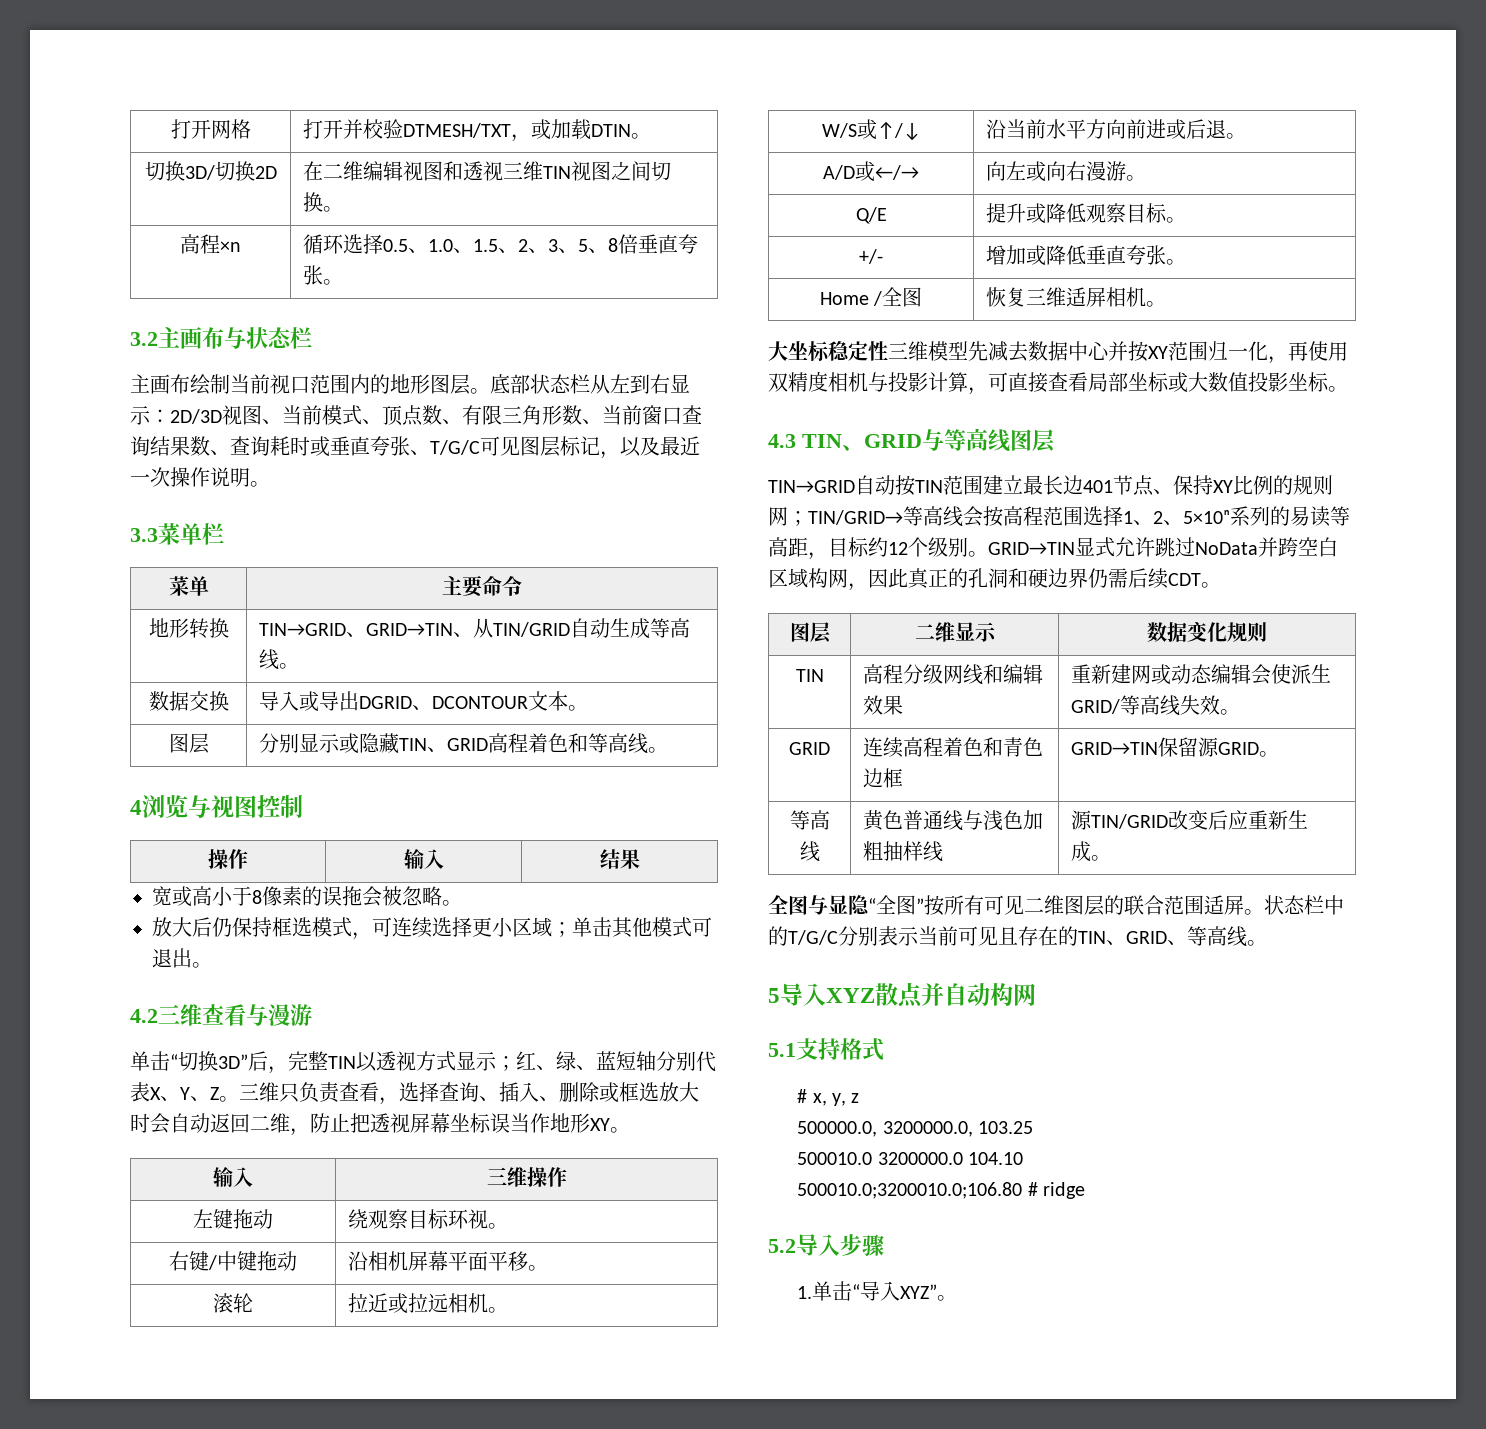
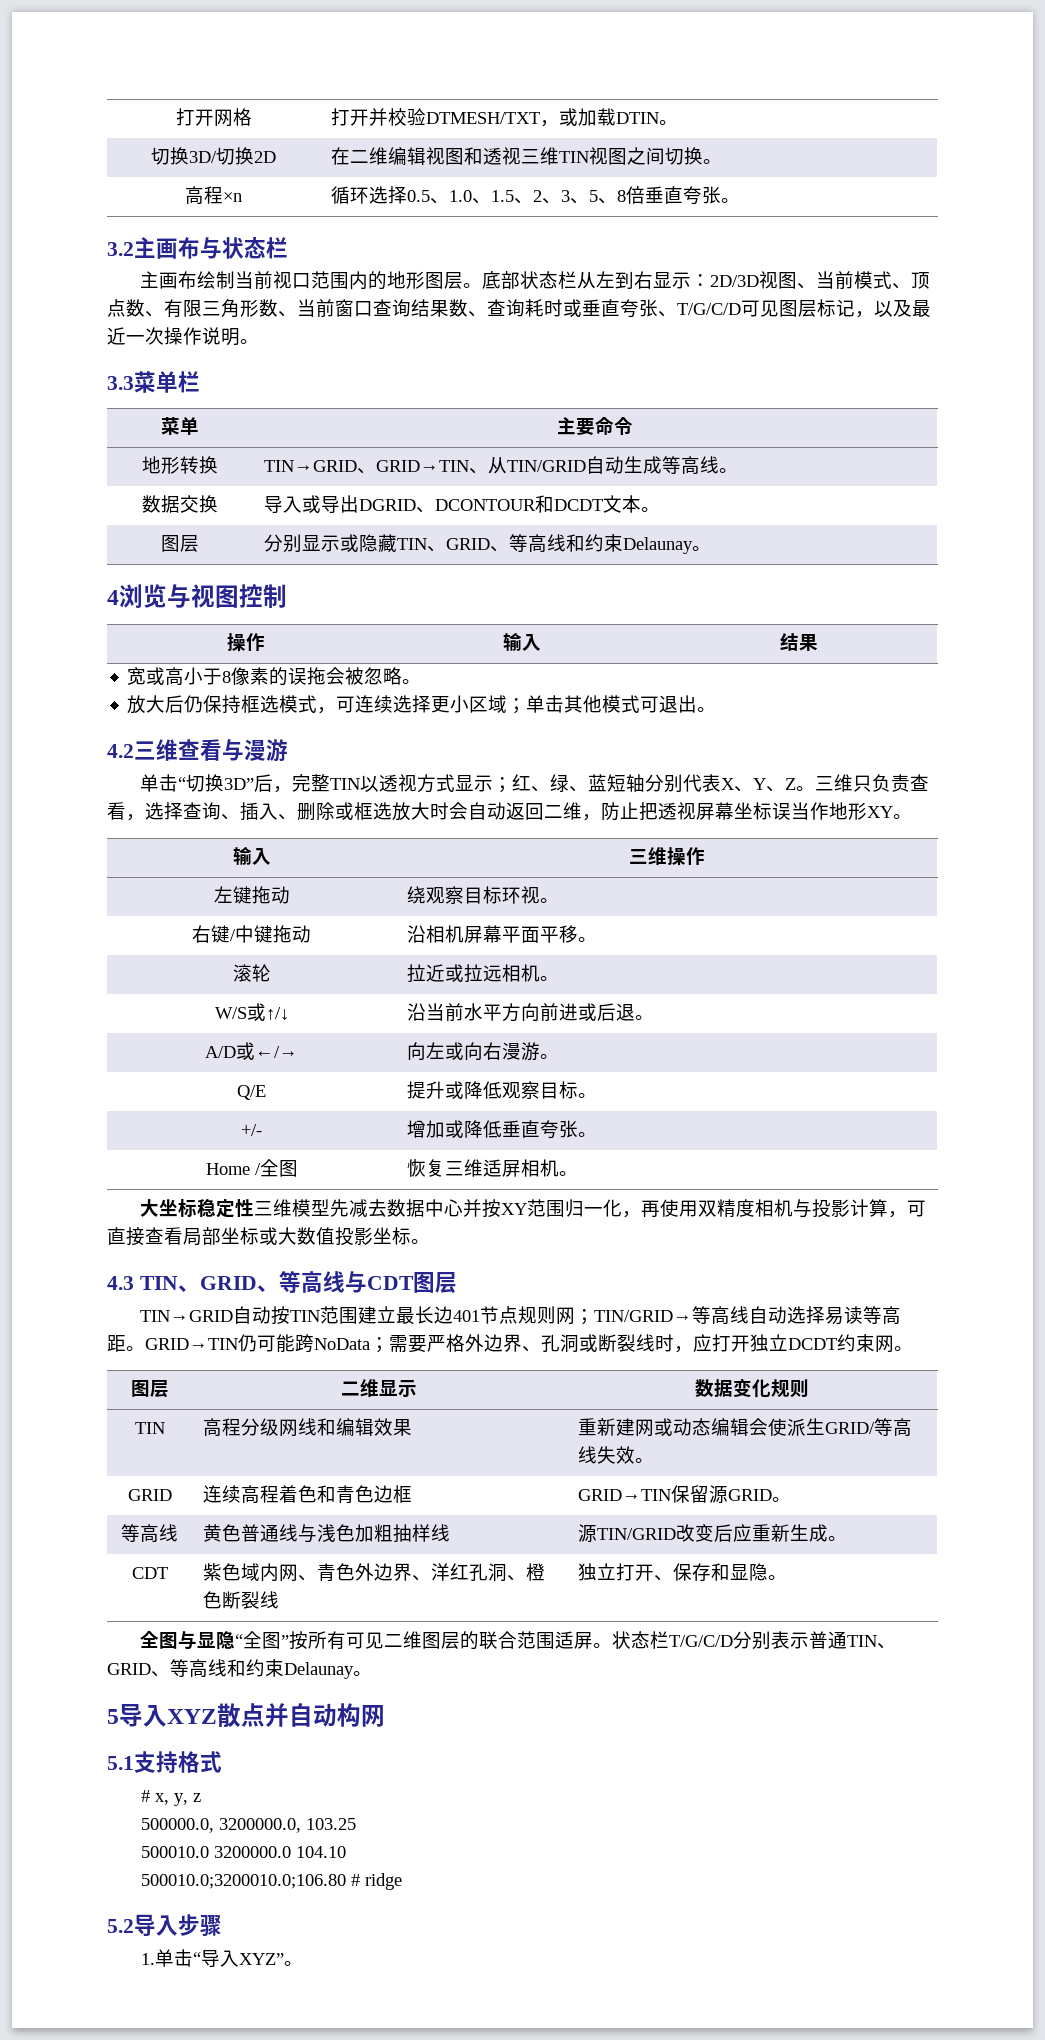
[430,440,480,455] T/G/C -> [677,303,741,315] T/G/C/D
(528, 702) none -> [535,495,604,513] 和DCDT
[487,733,648,754] 高程着色和等高线 -> [490,534,694,554] 、等高线和约束Delaunay
[922,428,1010,452] 与等高线 -> [256,1271,414,1293] 、等高线与CDT
[1153,475,1293,495] 、保持XY比例的 -> (519, 1315) none
[963,506,1350,527] [768,537,1338,560] [768,568,1201,591] 会按高程范围选择1、2、5×10ⁿ系列的易读等高距，目标约12个级别。GRID→TIN显式允许跳过NoData并跨空白区域构网，因此真正的孔洞和硬边界仍需后续CDT -> [749,1306,902,1325] [107,1334,894,1353] 自动选择易读等高距。GRID→TIN仍可能跨NoData；需要严格外边界、孔洞或断裂线时，应打开独立DCDT约束网
(1111, 858) none -> [131,1567,168,1579] [203,1563,546,1582] [203,1591,280,1609] [578,1563,788,1581] // CDT | 紫色域内网、青色外边界、洋红孔洞、橙色断裂线 | 独立打开、保存和显隐。
[1324,895,1344,915] [768,926,1247,947] 中的T/G/C分别表示当前可见且存在的TIN、GRID、等高线 -> [669,1631,897,1650] [107,1659,354,1679] T/G/C/D分别表示普通TIN、GRID、等高线和约束Delaunay

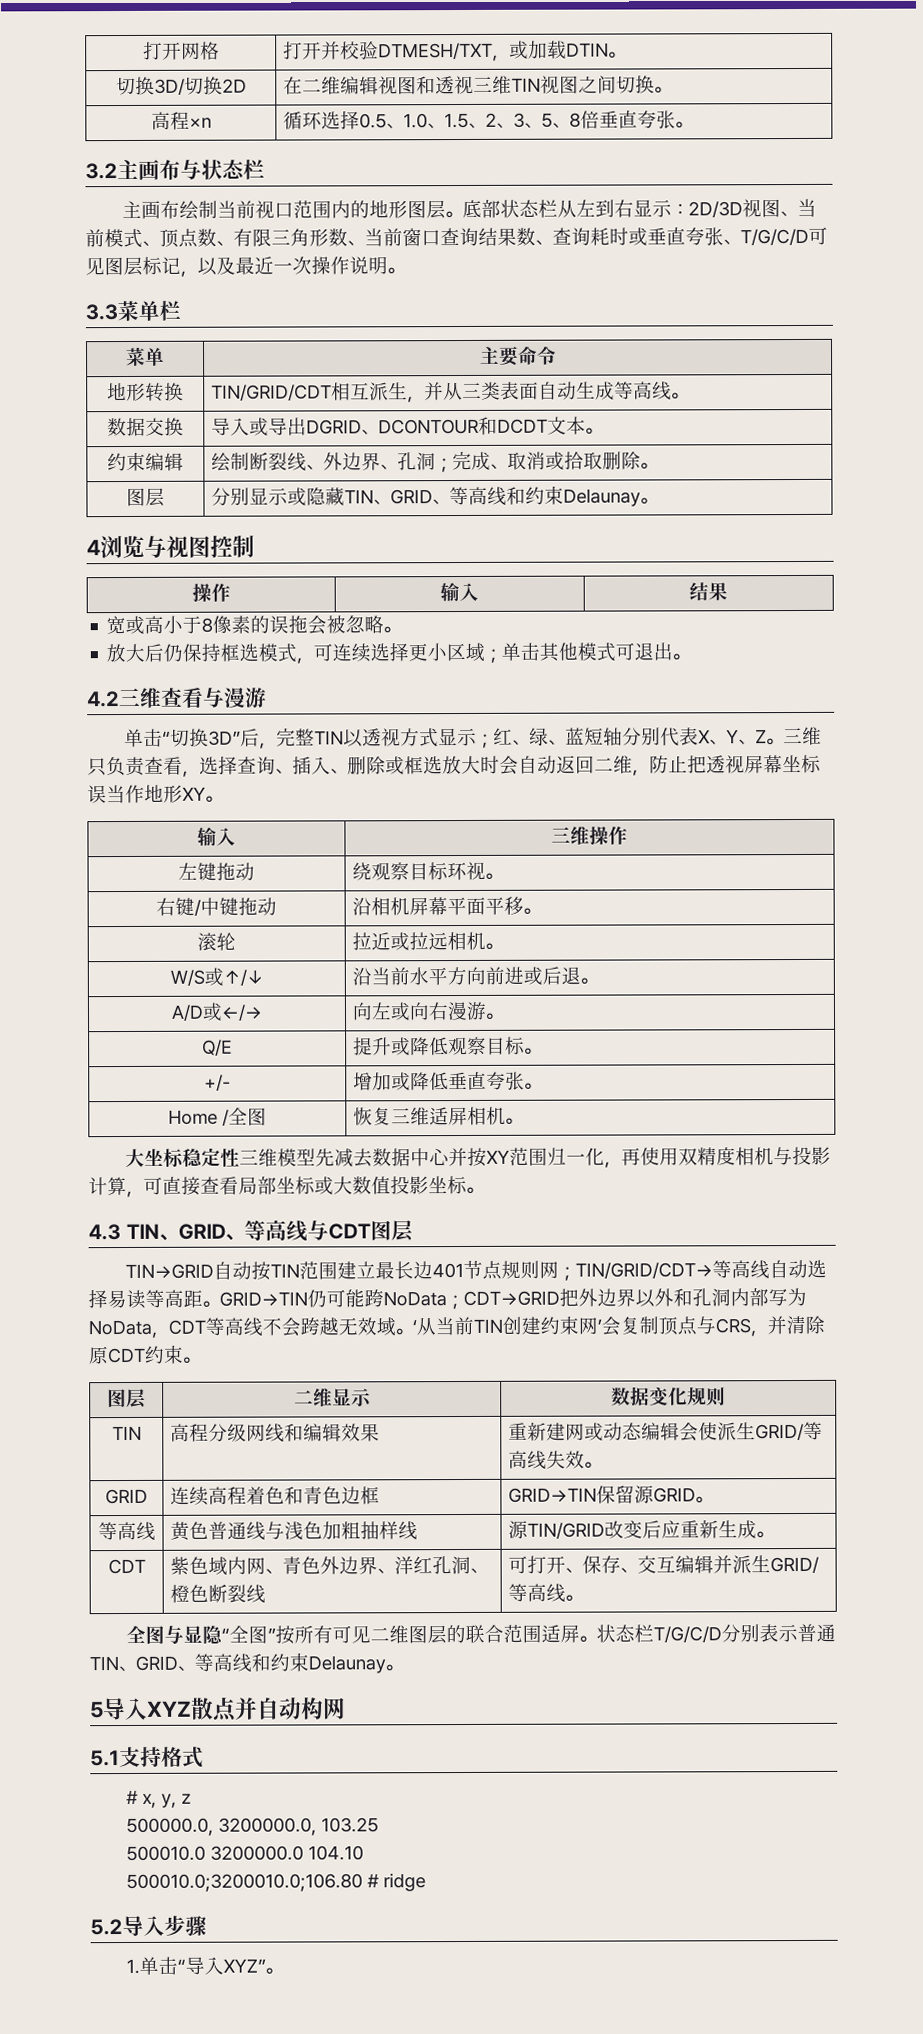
[264,457,587,474] TIN→GRID、GRID→TIN、从TIN/GRID -> [211,381,540,403] TIN/GRID/CDT相互派生，并从三类表面
(661, 509) none -> [107,451,184,472] [211,450,659,473] // 约束编辑 | 绘制断裂线、外边界、孔洞；完成、取消或拾取删除。
[594,1310,693,1322] TIN/GRID→ -> [574,1262,713,1279] TIN/GRID/CDT→
[389,1334,894,1353] 需要严格外边界、孔洞或断裂线时，应打开独立DCDT约束网 -> [463,1287,807,1308] [88,1315,825,1338] [88,1344,184,1365] CDT→GRID把外边界以外和孔洞内部写为NoData，CDT等高线不会跨越无效域。‘从当前TIN创建约束网’会复制顶点与CRS，并清除原CDT约束
[578,1563,617,1581] 独立 -> [508,1555,529,1574] 可
[711,1563,769,1581] 和显隐 -> [620,1555,820,1574] [508,1583,567,1603] 、交互编辑并派生GRID/等高线

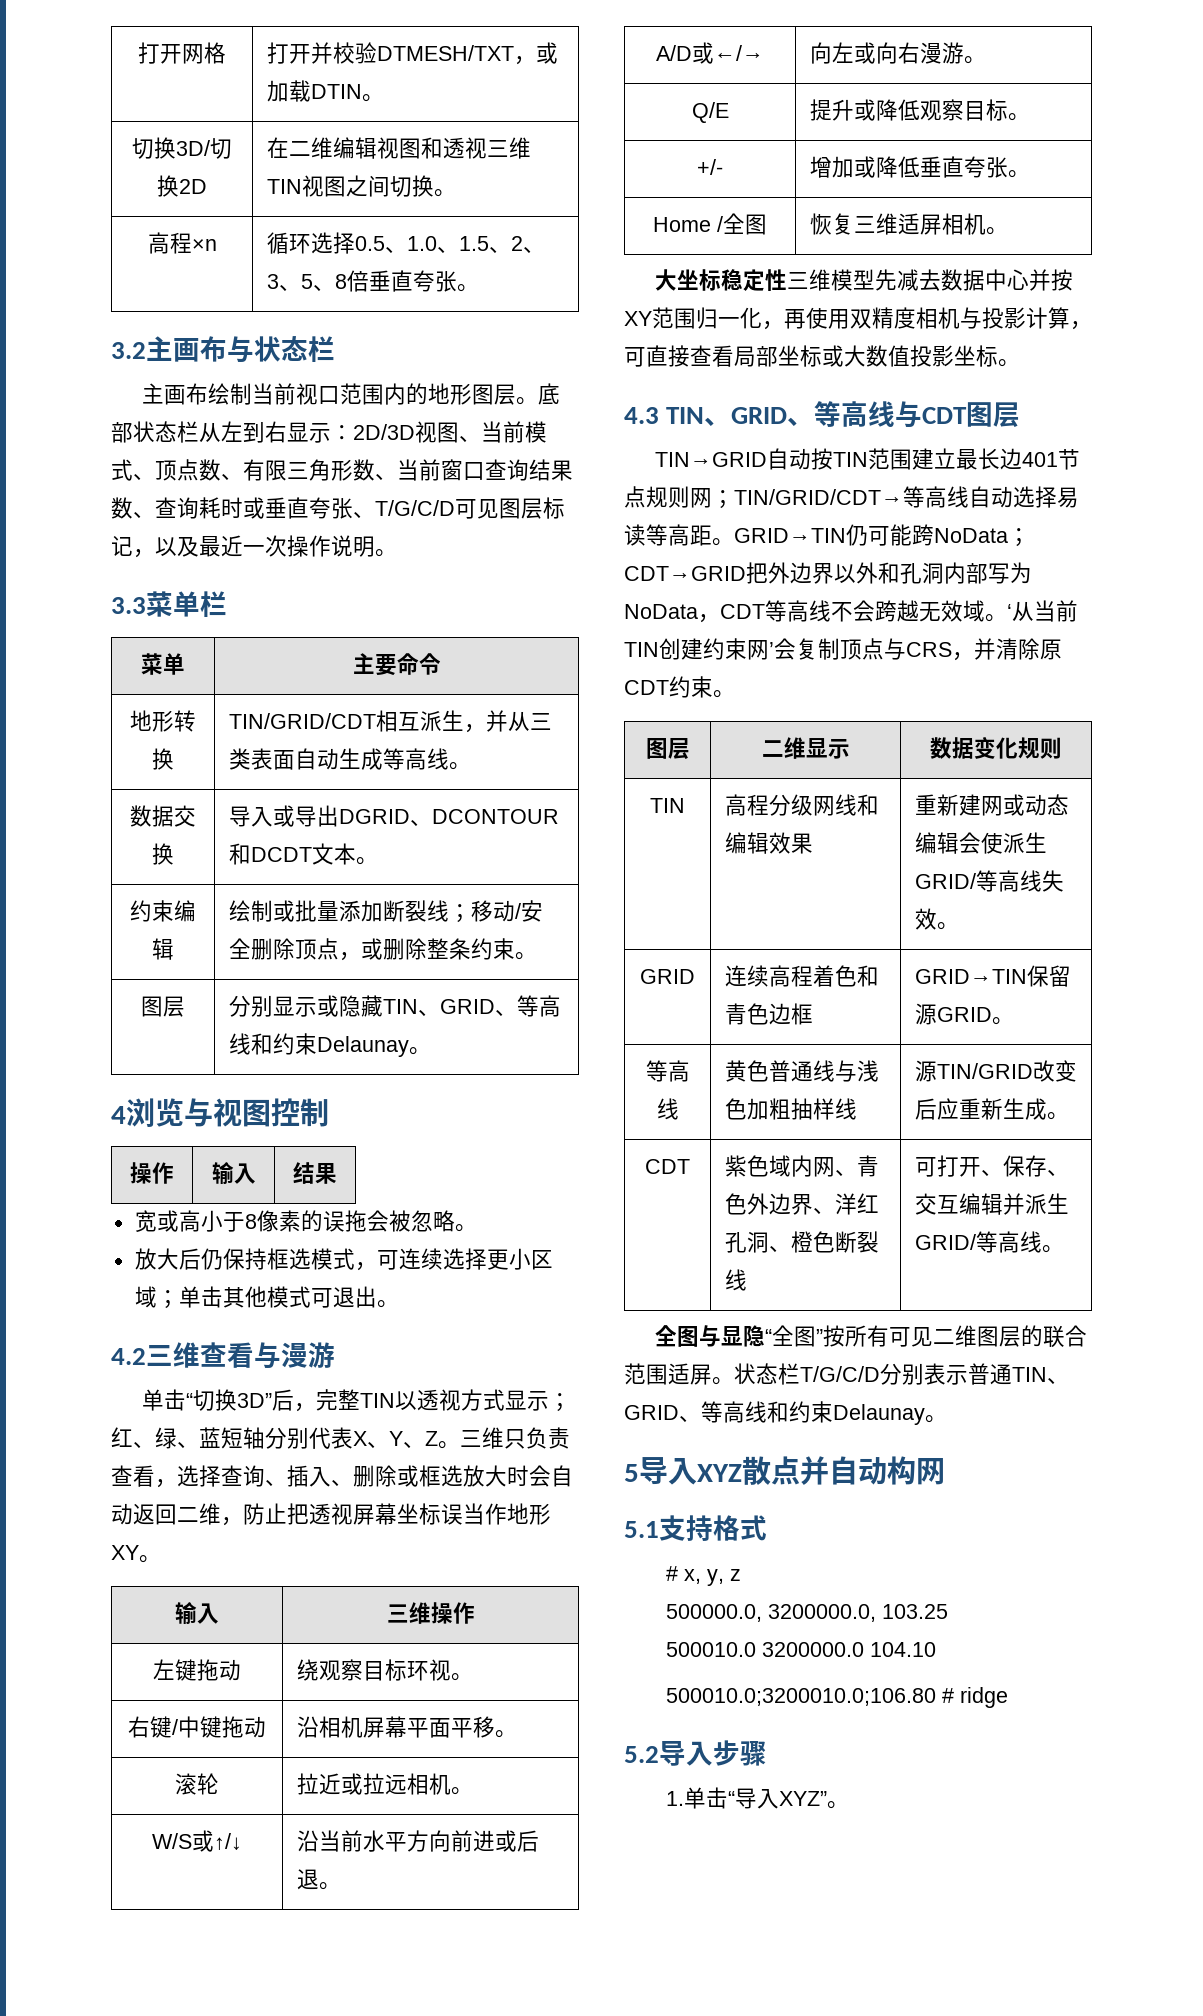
[249,450,642,473] 断裂线、外边界、孔洞；完成、取消或拾取删除 -> [272,900,543,923] [228,938,515,961] 或批量添加断裂线；移动/安全删除顶点，或删除整条约束

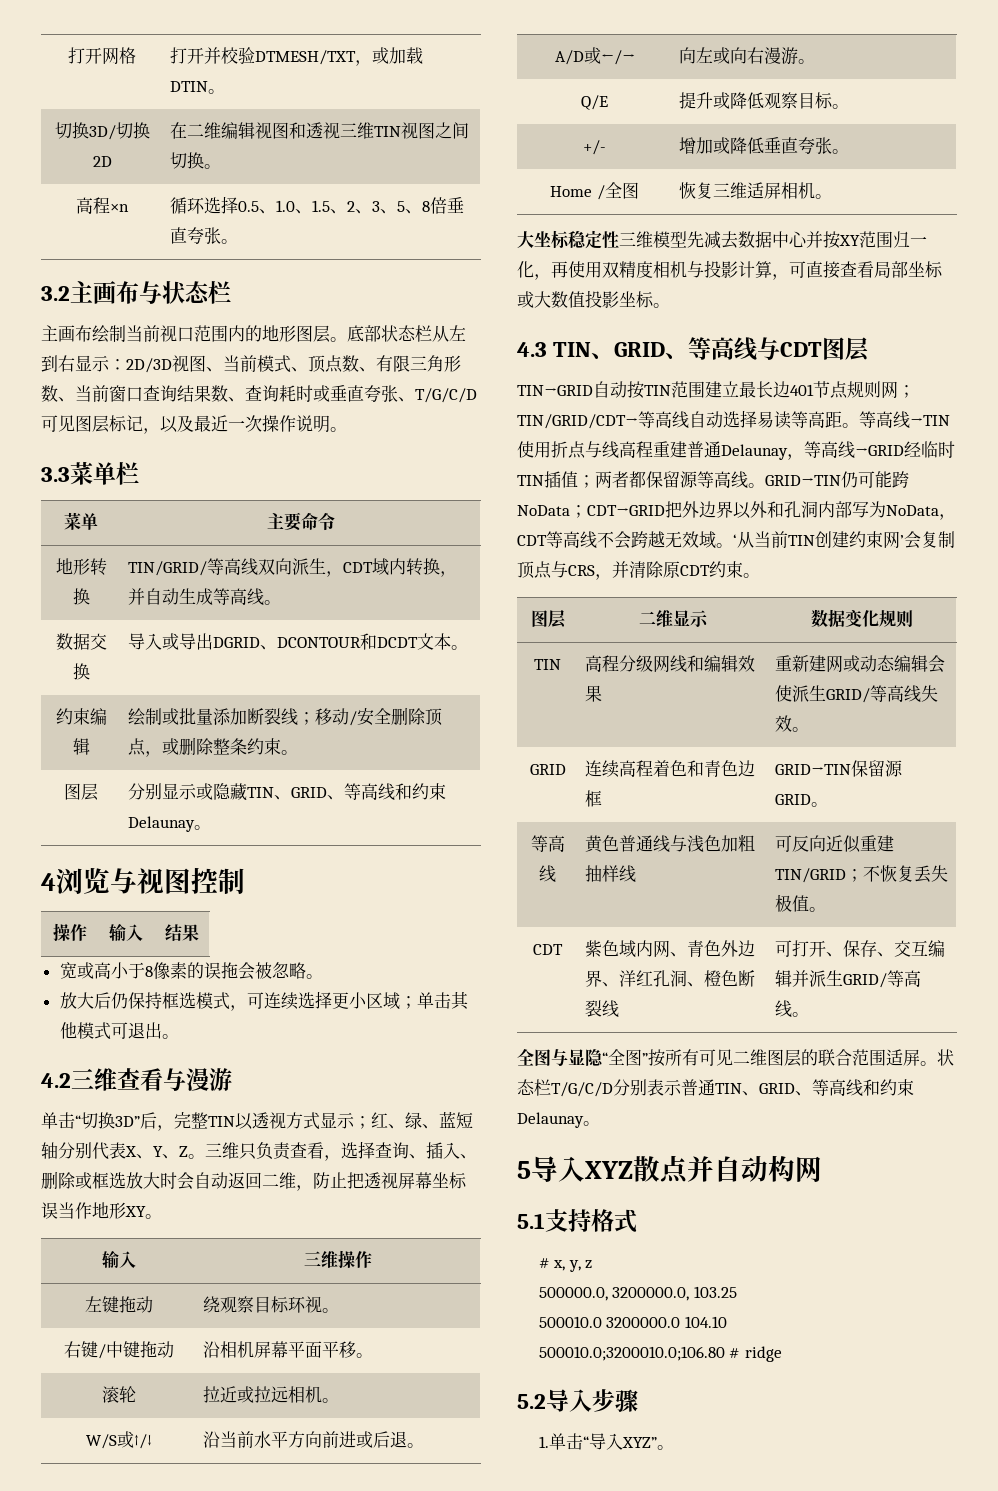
[228,710,552,733] [228,748,295,770] TIN/GRID/CDT相互派生，并从三类表面 -> [127,558,457,577] [127,588,145,605] TIN/GRID/等高线双向派生，CDT域内转换，并
(734, 542) none -> [859,411,950,429] [517,441,955,460] [517,471,765,489] 等高线→TIN使用折点与线高程重建普通Delaunay，等高线→GRID经临时TIN插值；两者都保留源等高线。
[914,1060,1077,1082] [914,1098,1047,1120] 源TIN/GRID改变后应重新生成 -> [774,835,894,853] [774,865,948,883] [774,894,809,912] 可反向近似重建TIN/GRID；不恢复丢失极值

